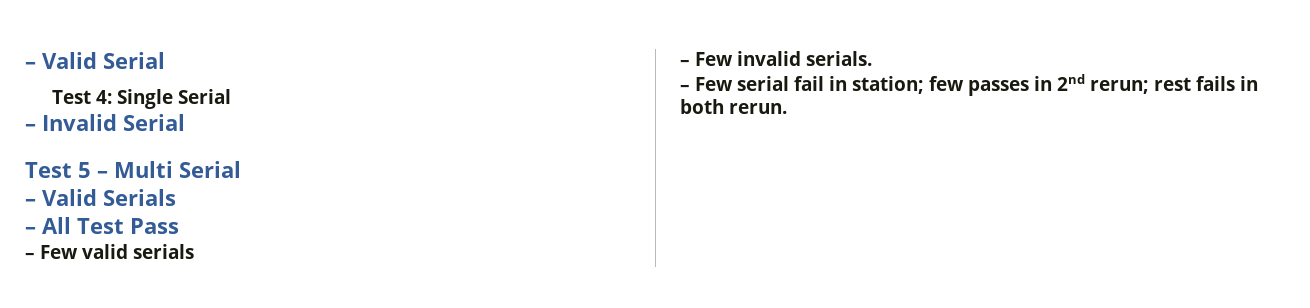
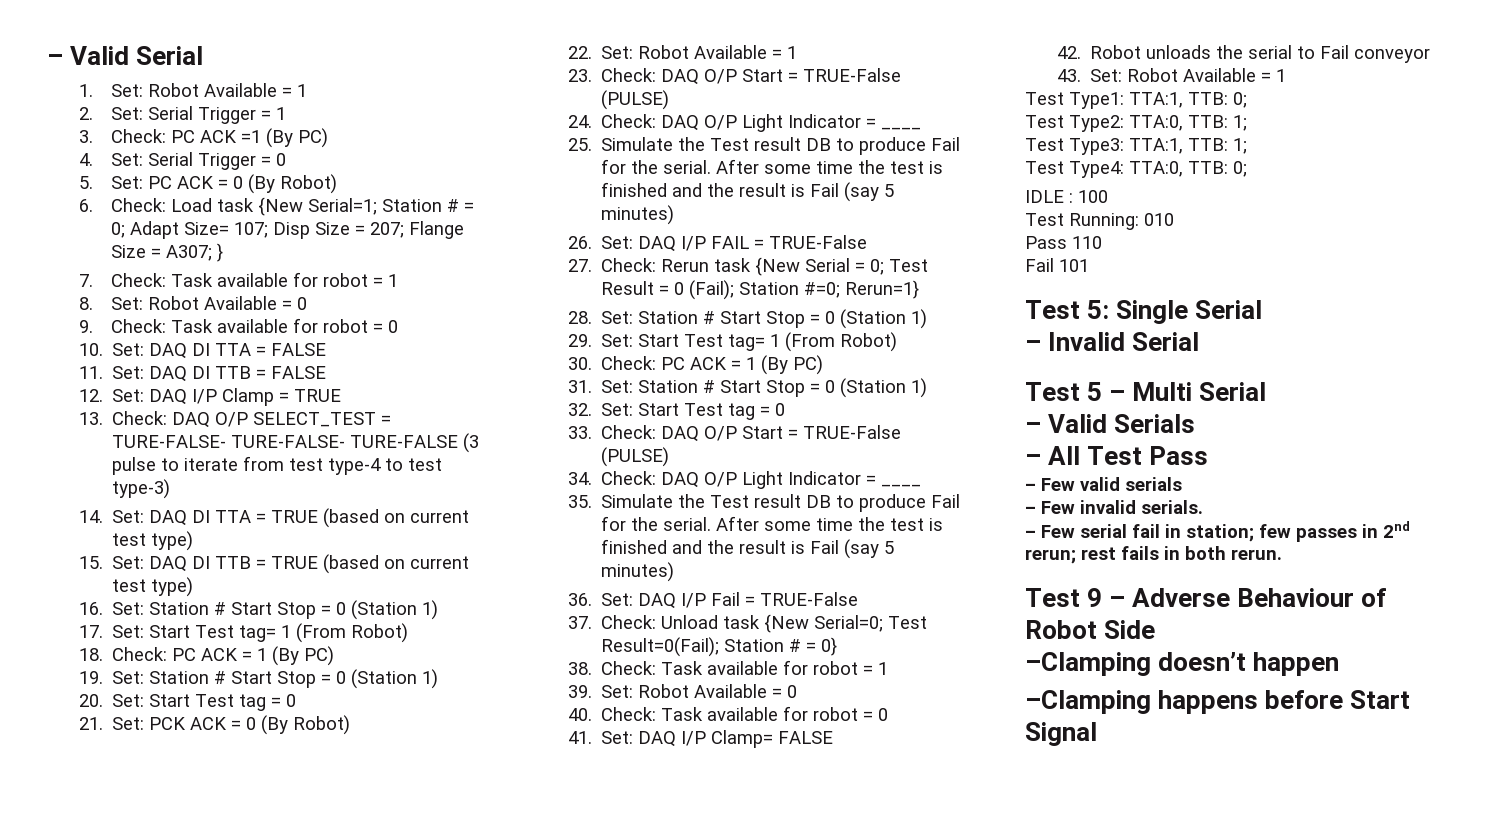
[52,90,113,104] Test 4: -> [78,83,307,97] [78,106,286,124] [78,128,328,148] [78,152,286,170] [78,174,337,194] [78,197,474,216] [110,221,464,239] [110,243,223,262] [78,272,398,287] [78,296,307,310] [78,318,398,333] [78,343,327,359] [78,366,327,382] [78,388,342,406] [78,411,392,428] [112,433,480,453] [112,456,443,475] [112,479,171,499] [78,508,470,528] [112,531,194,551] [78,554,470,574] [112,577,194,597] [78,600,439,620] [78,623,409,643] [78,646,335,666] [78,669,439,689] [78,694,297,711] [78,715,351,735] [567,45,798,59] [567,68,902,85] [601,90,670,110] [567,114,922,132] [567,137,961,155] [601,159,944,174] [601,182,895,202] [601,205,675,225] [567,235,868,252] [567,257,929,276] [601,280,920,300] [567,309,928,329] [567,332,898,352] [567,355,824,375] [567,378,928,398] [567,403,786,420] [567,425,902,442] [601,447,670,467] [567,471,922,489] [567,494,961,512] [601,516,944,531] [601,539,895,559] [601,562,675,582] [567,592,859,609] [567,614,928,633] [601,637,838,657] [567,660,889,675] [567,684,798,698] [567,706,889,721] [567,730,834,748] [1056,45,1431,63] [1056,68,1287,82] [1025,92,1247,109] [1025,115,1247,132] [1025,138,1247,155] [1025,161,1247,178] [1025,190,1108,203] [1025,213,1174,230] [1025,236,1102,249] [1025,258,1089,272] [1025,300,1110,319] 1. Set: Robot Available = 1 // 2. Set: Serial Trigger = 1 // 3. Check: PC ACK =1 (By PC) // 4. Set: Serial Trigger = 0 // 5. Set: PC ACK = 0 (By Robot) // 6. Check: Load task {New Serial=1; Station # = 0; Adapt Size= 107; Disp Size = 207; Flange Size = A307; } // 7. Check: Task available for robot = 1 // 8. Set: Robot Available = 0 // 9. Check: Task available for robot = 0 // 10. Set: DAQ DI TTA = FALSE // 11. Set: DAQ DI TTB = FALSE // 12. Set: DAQ I/P Clamp = TRUE // 13. Check: DAQ O/P SELECT_TEST = TURE-FALSE- TURE-FALSE- TURE-FALSE (3 pulse to iterate from test type-4 to test type-3) // 14. Set: DAQ DI TTA = TRUE (based on current test type) // 15. Set: DAQ DI TTB = TRUE (based on current test type) // 16. Set: Station # Start Stop = 0 (Station 1) // 17. Set: Start Test tag= 1 (From Robot) // 18. Check: PC ACK = 1 (By PC) // 19. Set: Station # Start Stop = 0 (Station 1) // 20. Set: Start Test tag = 0 // 21. Set: PCK ACK = 0 (By Robot) // 22. Set: Robot Available = 1 // 23. Check: DAQ O/P Start = TRUE-False (PULSE) // 24. Check: DAQ O/P Light Indicator = ____ // 25. Simulate the Test result DB to produce Fail for the serial. After some time the test is finished and the result is Fail (say 5 minutes) // 26. Set: DAQ I/P FAIL = TRUE-False // 27. Check: Rerun task {New Serial = 0; Test Result = 0 (Fail); Station #=0; Rerun=1} // 28. Set: Station # Start Stop = 0 (Station 1) // 29. Set: Start Test tag= 1 (From Robot) // 30. Check: PC ACK = 1 (By PC) // 31. Set: Station # Start Stop = 0 (Station 1) // 32. Set: Start Test tag = 0 // 33. Check: DAQ O/P Start = TRUE-False (PULSE) // 34. Check: DAQ O/P Light Indicator = ____ // 35. Simulate the Test result DB to produce Fail for the serial. After some time the test is finished and the result is Fail (say 5 minutes) // 36. Set: DAQ I/P Fail = TRUE-False // 37. Check: Unload task {New Serial=0; Test Result=0(Fail); Station # = 0} // 38. Check: Task available for robot = 1 // 39. Set: Robot Available = 0 // 40. Check: Task available for robot = 0 // 41. Set: DAQ I/P Clamp= FALSE // 42. Robot unloads the serial to Fail conveyor // 43. Set: Robot Available = 1 // Test Type1: TTA:1, TTB: 0; // Test Type2: TTA:0, TTB: 1; // Test Type3: TTA:1, TTB: 1; // Test Type4: TTA:0, TTB: 0; // IDLE : 100 // Test Running: 010 // Pass 110 // Fail 101 // Test 5:
(787, 108) none -> [1025,588,1387,607] [1025,620,1156,639] [1025,652,1340,676] [1025,690,1411,714] [1025,722,1097,746] // Test 9 – Adverse Behaviour of Robot Side // –Clamping doesn’t happen // –Clamping happens before Start Signal

